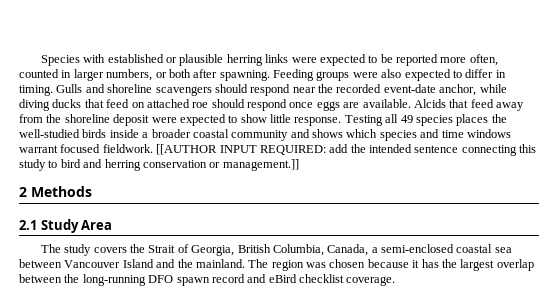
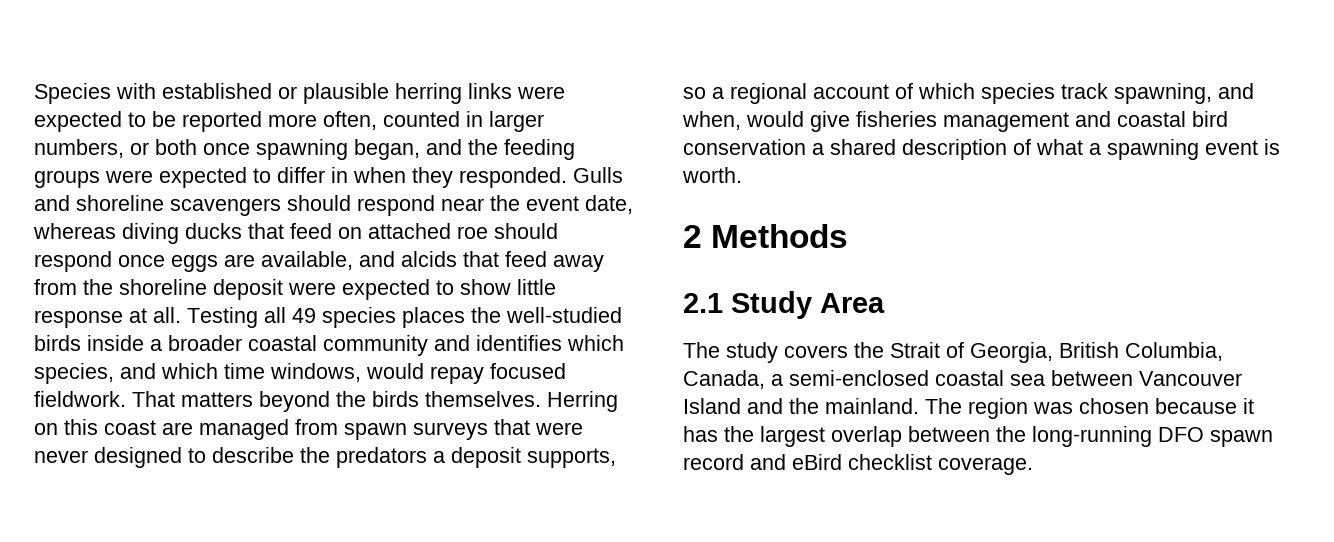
[193,69,314,81] after spawning. Feeding -> [203,139,575,160] once spawning began, and the feeding
[381,69,402,78] also -> (153, 176) none
[19,85,53,96] timing. -> [353,167,567,188] when they responded.
[336,84,507,96] recorded event-date anchor, while -> [526,195,633,214] [33,223,116,239] event date, whereas
[362,99,446,108] available. Alcids -> [261,251,457,270] available, and alcids
[294,117,342,126] response. -> [34,307,181,328] response at all.
[312,129,511,141] [19,144,537,156] [19,159,299,171] shows which species and time windows warrant focused fieldwork. [[AUTHOR INPUT REQUIRED: add the intended sentence connecting this study to bird and herring conservation or management.]] -> [476,335,624,351] [34,363,566,384] [34,391,618,412] [34,419,583,440] [34,447,616,468] [683,83,1254,104] [682,111,1228,132] [683,139,1280,160] [682,167,742,183] identifies which species, and which time windows, would repay focused fieldwork. That matters beyond the birds themselves. Herring on this coast are managed from spawn surveys that were never designed to describe the predators a deposit supports, so a regional account of which species track spawning, and when, would give fisheries management and coastal bird conservation a shared description of what a spawning event is worth.

